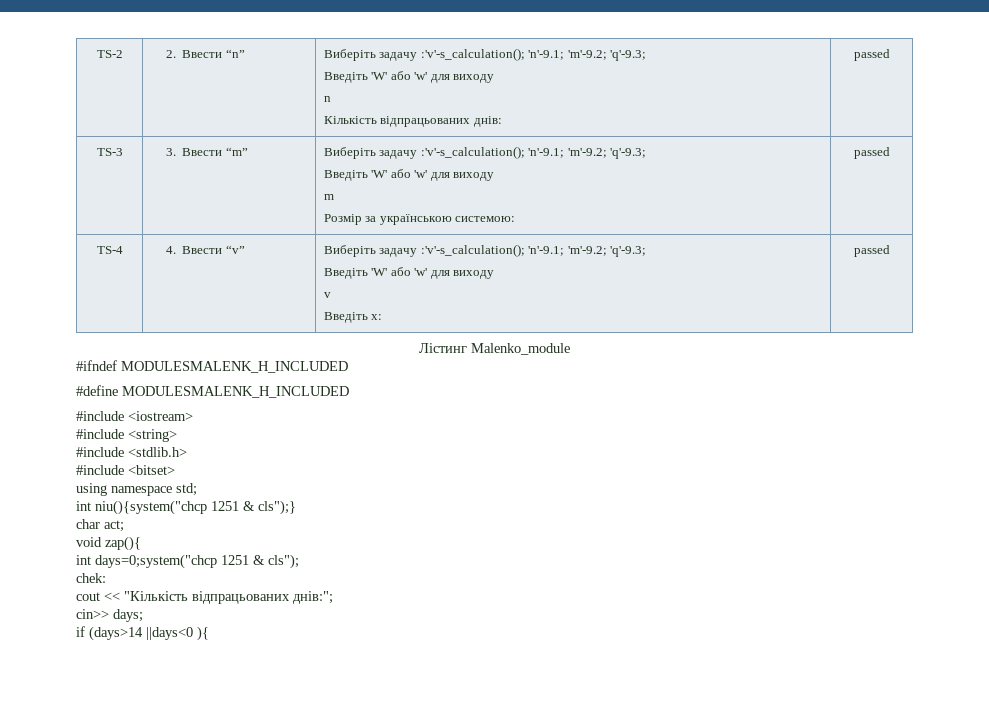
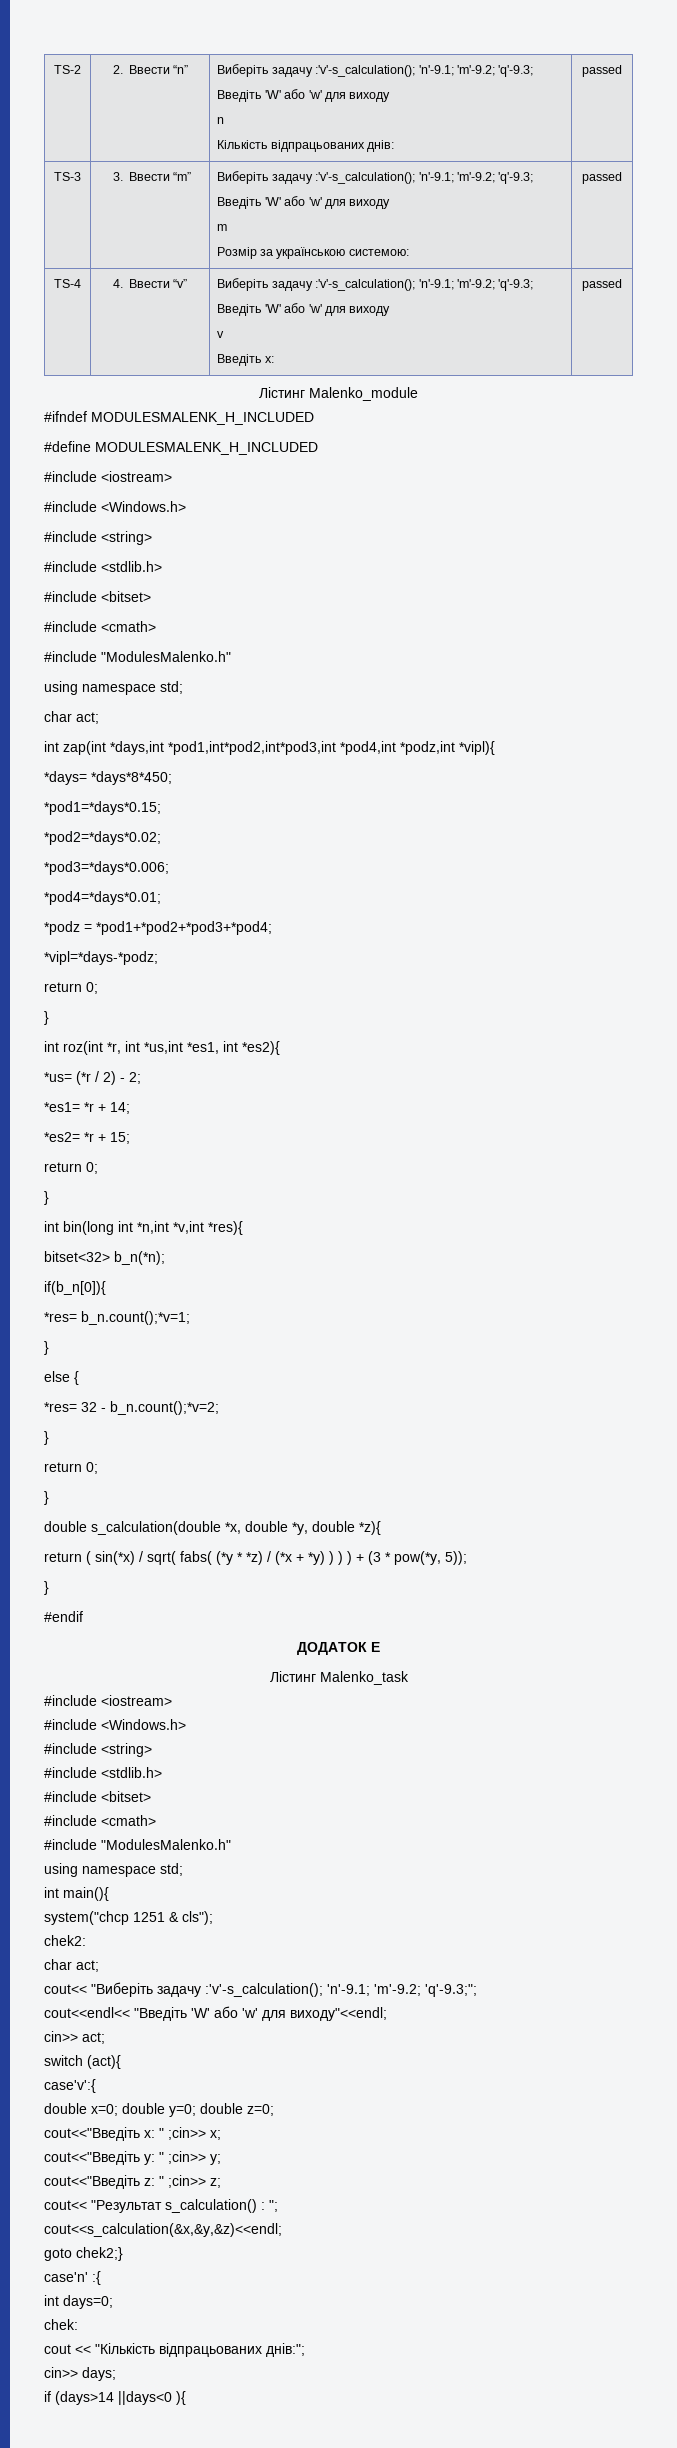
[76,429,177,442] [76,447,187,457] [76,465,175,475] [76,483,197,496] [76,500,296,515] [76,519,124,532] [76,536,141,551] [76,554,299,569] // #include <string> // #include <stdlib.h> // #include <bitset> // using namespace std; // int niu(){system("chcp 1251 & cls");} // char act; // void zap(){ // int days=0;system("chcp 1251 & cls"); -> [44,501,186,512] [44,531,152,545] [44,561,162,572] [44,591,151,602] [44,621,156,632] [44,651,231,662] [44,681,183,695] [44,711,99,724] [44,741,495,755] [44,771,172,785] [44,801,161,815] [44,831,161,845] [44,861,169,875] [44,891,161,905] [44,921,272,935] [44,951,158,965] [44,982,98,994] [44,1011,49,1025] [44,1041,280,1055] [44,1071,141,1085] [44,1102,130,1114] [44,1132,130,1144] [44,1162,98,1174] [44,1191,49,1205] [44,1221,243,1235] [44,1251,165,1265] [44,1281,106,1295] [44,1311,190,1325] [44,1341,49,1355] [44,1371,79,1385] [44,1401,219,1415] [44,1431,49,1445] [44,1462,98,1474] [44,1491,49,1505] [44,1521,381,1535] [44,1551,467,1565] [44,1581,49,1595] [44,1611,83,1622] [297,1642,380,1655] [269,1671,409,1685] [44,1695,172,1706] [44,1719,186,1730] [44,1743,152,1757] [44,1767,162,1778] [44,1791,151,1802] [44,1815,156,1826] [44,1839,231,1850] [44,1863,183,1877] [44,1887,109,1901] [44,1911,213,1925] [44,1935,86,1946] [44,1959,99,1972] [44,1982,477,1997] [44,2006,387,2021] [44,2031,105,2044] [44,2055,121,2069] [44,2079,96,2093] [44,2103,274,2117] [44,2127,221,2141] [44,2151,221,2165] [44,2175,221,2189] [44,2199,278,2213] [44,2223,282,2237] [44,2247,123,2261] [44,2271,101,2285] [44,2295,113,2309] // #include <Windows.h> // #include <string> // #include <stdlib.h> // #include <bitset> // #include <cmath> // #include "ModulesMalenko.h" // using namespace std; // char act; // int zap(int *days,int *pod1,int*pod2,int*pod3,int *pod4,int *podz,int *vipl){ // *days= *days*8*450; // *pod1=*days*0.15; // *pod2=*days*0.02; // *pod3=*days*0.006; // *pod4=*days*0.01; // *podz = *pod1+*pod2+*pod3+*pod4; // *vipl=*days-*podz; // return 0; // } // int roz(int *r, int *us,int *es1, int *es2){ // *us= (*r / 2) - 2; // *es1= *r + 14; // *es2= *r + 15; // return 0; // } // int bin(long int *n,int *v,int *res){ // bitset<32> b_n(*n); // if(b_n[0]){ // *res= b_n.count();*v=1; // } // else { // *res= 32 - b_n.count();*v=2; // } // return 0; // } // double s_calculation(double *x, double *y, double *z){ // return ( sin(*x) / sqrt( fabs( (*y * *z) / (*x + *y) ) ) ) + (3 * pow(*y, 5)); // } // #endif // ДОДАТОК Е // Лістинг Malenko_task // #include <iostream> // #include <Windows.h> // #include <string> // #include <stdlib.h> // #include <bitset> // #include <cmath> // #include "ModulesMalenko.h" // using namespace std; // int main(){ // system("chcp 1251 & cls"); // chek2: // char act; // cout<< "Виберіть задачу :'v'-s_calculation(); 'n'-9.1; 'm'-9.2; 'q'-9.3;"; // cout<<endl<< "Введіть 'W' або 'w' для виходу"<<endl; // cin>> act; // switch (act){ // case'v':{ // double x=0; double y=0; double z=0; // cout<<"Введіть x: " ;cin>> x; // cout<<"Введіть y: " ;cin>> y; // cout<<"Введіть z: " ;cin>> z; // cout<< "Результат s_calculation() : "; // cout<<s_calculation(&x,&y,&z)<<endl; // goto chek2;} // case'n' :{ // int days=0;

